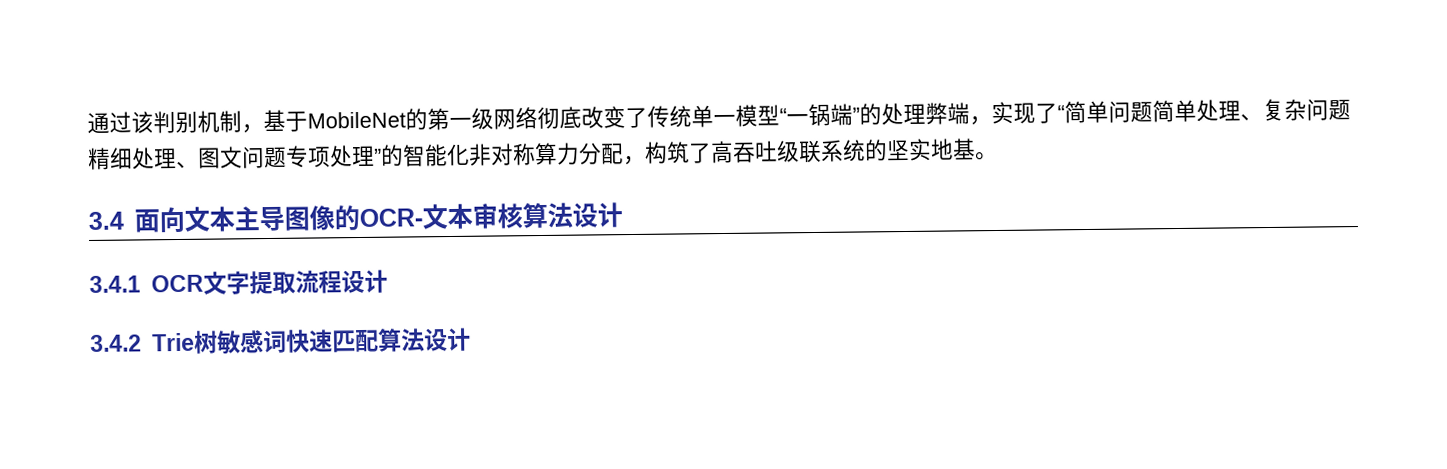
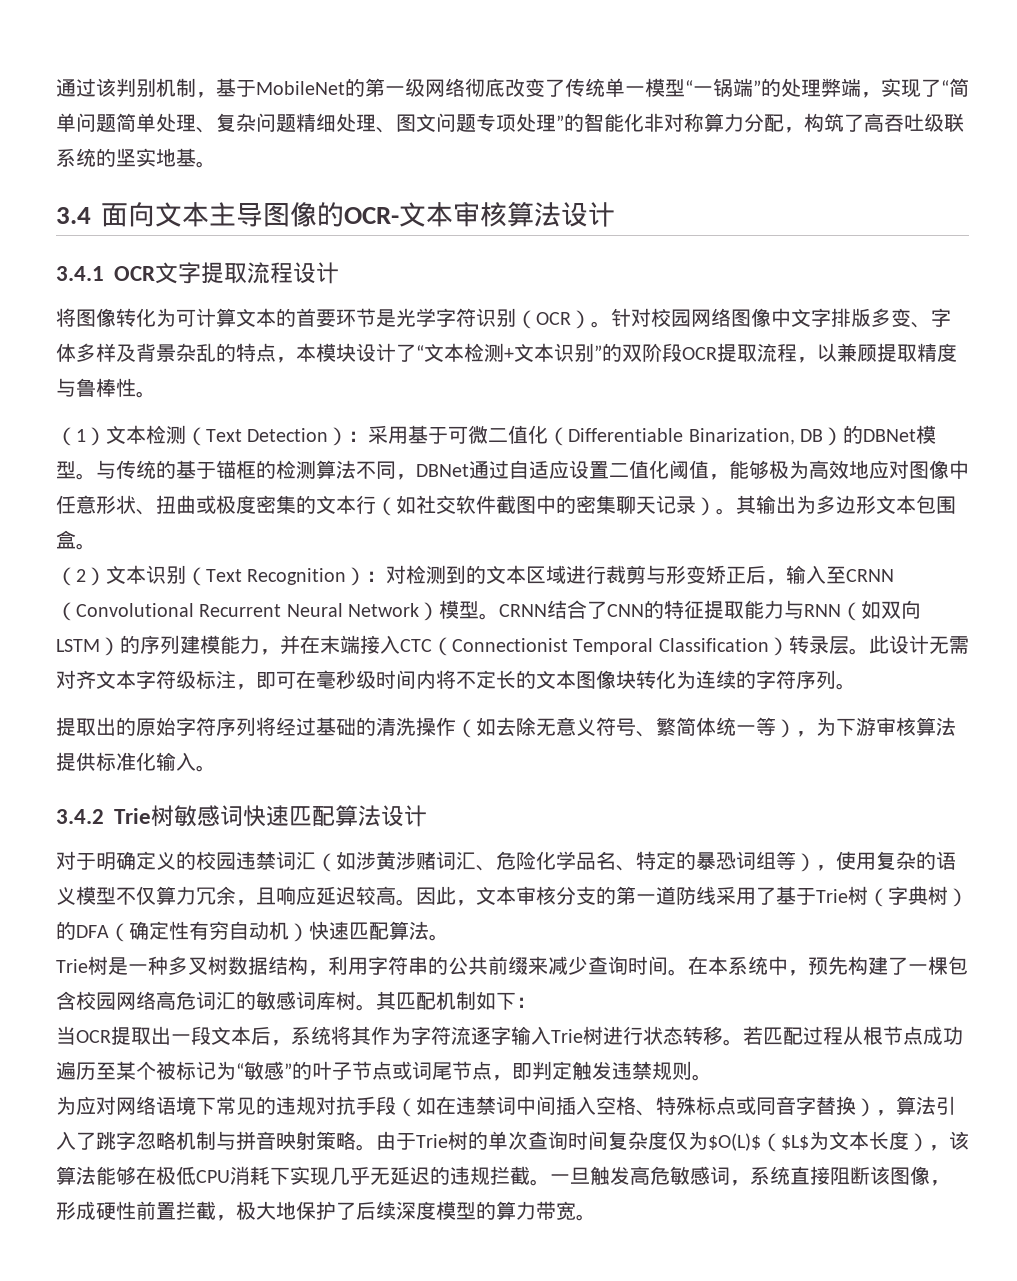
(388, 281) none -> [56,308,951,329] [56,343,957,363] [56,378,156,398] [56,425,937,446] [56,460,969,480] [56,495,956,516] [56,530,96,550] [56,565,895,586] [56,600,922,621] [56,635,969,656] [56,670,856,690] [56,717,956,738] [56,752,216,772] // 将图像转化为可计算文本的首要环节是光学字符识别（OCR）。针对校园网络图像中文字排版多变、字体多样及背景杂乱的特点，本模块设计了“文本检测+文本识别”的双阶段OCR提取流程，以兼顾提取精度与鲁棒性。 // （1）文本检测（Text Detection）：采用基于可微二值化（Differentiable Binarization, DB）的DBNet模型。与传统的基于锚框的检测算法不同，DBNet通过自适应设置二值化阈值，能够极为高效地应对图像中任意形状、扭曲或极度密集的文本行（如社交软件截图中的密集聊天记录）。其输出为多边形文本包围盒。 // （2）文本识别（Text Recognition）：对检测到的文本区域进行裁剪与形变矫正后，输入至CRNN（Convolutional Recurrent Neural Network）模型。CRNN结合了CNN的特征提取能力与RNN（如双向LSTM）的序列建模能力，并在末端接入CTC（Connectionist Temporal Classification）转录层。此设计无需对齐文本字符级标注，即可在毫秒级时间内将不定长的文本图像块转化为连续的字符序列。 // 提取出的原始字符序列将经过基础的清洗操作（如去除无意义符号、繁简体统一等），为下游审核算法提供标准化输入。
(471, 339) none -> [56,851,956,872] [56,886,968,907] [56,921,449,942] [56,956,968,976] [56,991,536,1011] [56,1026,963,1046] [56,1061,712,1081] [56,1096,956,1117] [56,1131,969,1152] [56,1166,950,1186] [56,1201,596,1221] // 对于明确定义的校园违禁词汇（如涉黄涉赌词汇、危险化学品名、特定的暴恐词组等），使用复杂的语义模型不仅算力冗余，且响应延迟较高。因此，文本审核分支的第一道防线采用了基于Trie树（字典树）的DFA（确定性有穷自动机）快速匹配算法。 // Trie树是一种多叉树数据结构，利用字符串的公共前缀来减少查询时间。在本系统中，预先构建了一棵包含校园网络高危词汇的敏感词库树。其匹配机制如下： // 当OCR提取出一段文本后，系统将其作为字符流逐字输入Trie树进行状态转移。若匹配过程从根节点成功遍历至某个被标记为“敏感”的叶子节点或词尾节点，即判定触发违禁规则。 // 为应对网络语境下常见的违规对抗手段（如在违禁词中间插入空格、特殊标点或同音字替换），算法引入了跳字忽略机制与拼音映射策略。由于Trie树的单次查询时间复杂度仅为$O(L)$（$L$为文本长度），该算法能够在极低CPU消耗下实现几乎无延迟的违规拦截。一旦触发高危敏感词，系统直接阻断该图像，形成硬性前置拦截，极大地保护了后续深度模型的算力带宽。

